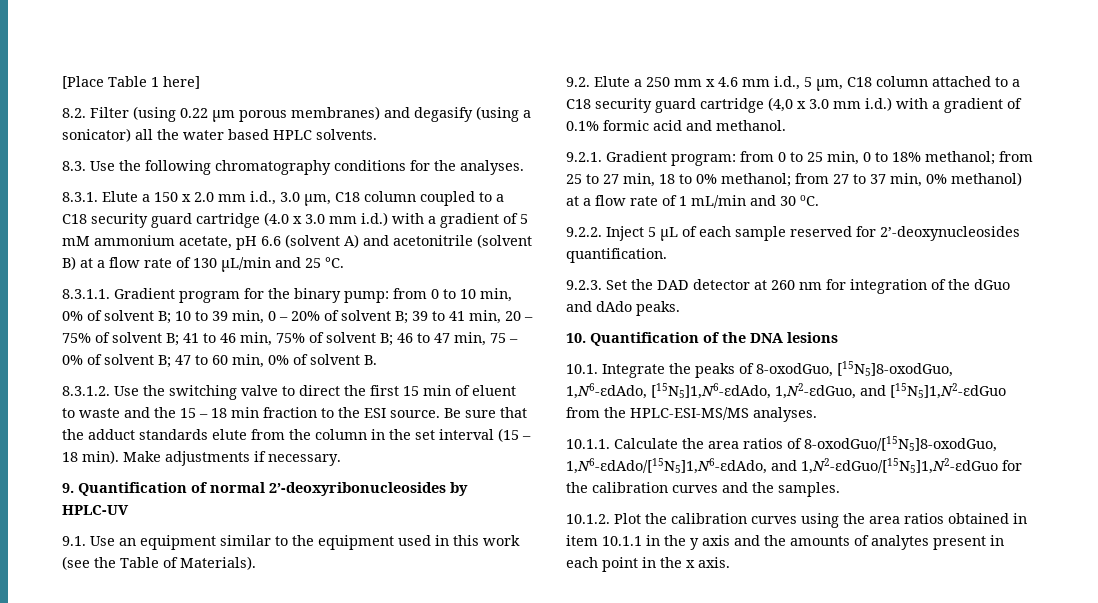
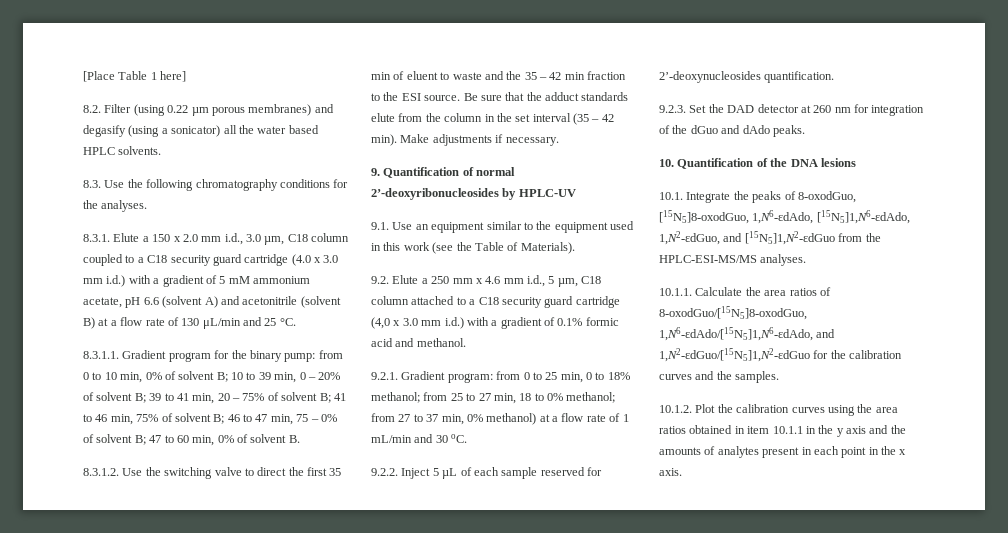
[403,386,419,396] 15 -> [329,468,342,476] 35
[180,408,227,418] 15 – 18 -> [524,72,562,80] 35 – 42
[498,428,531,442] [62,452,78,462] (15 – 18 -> [573,113,614,125] (35 – 42

